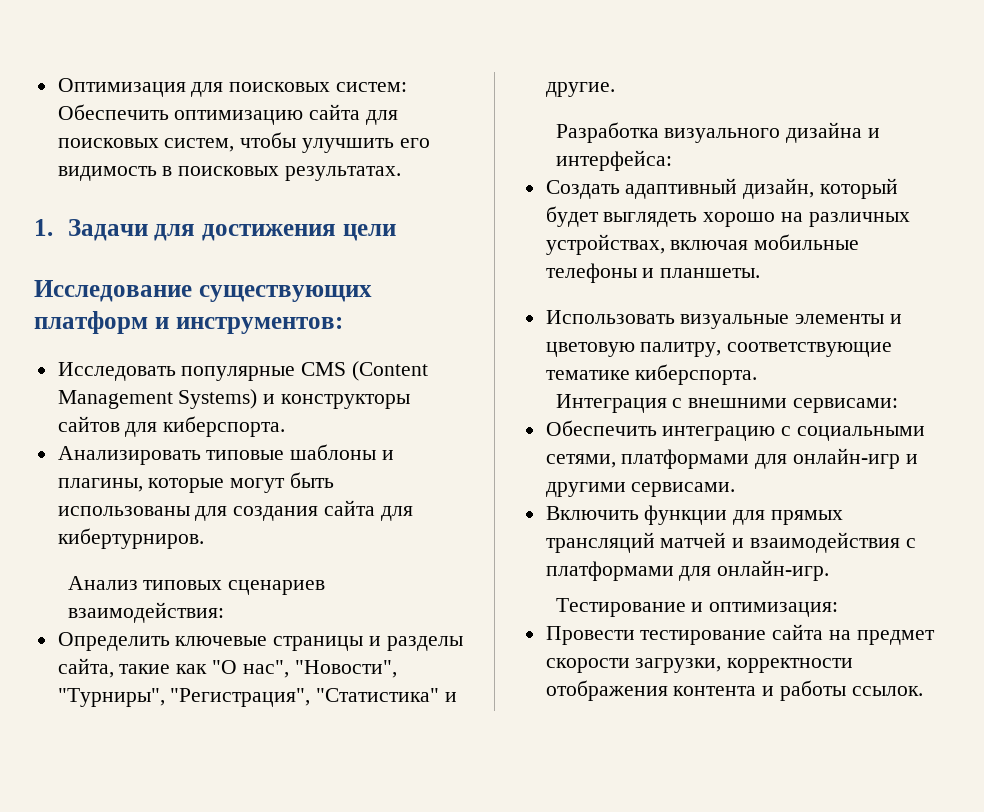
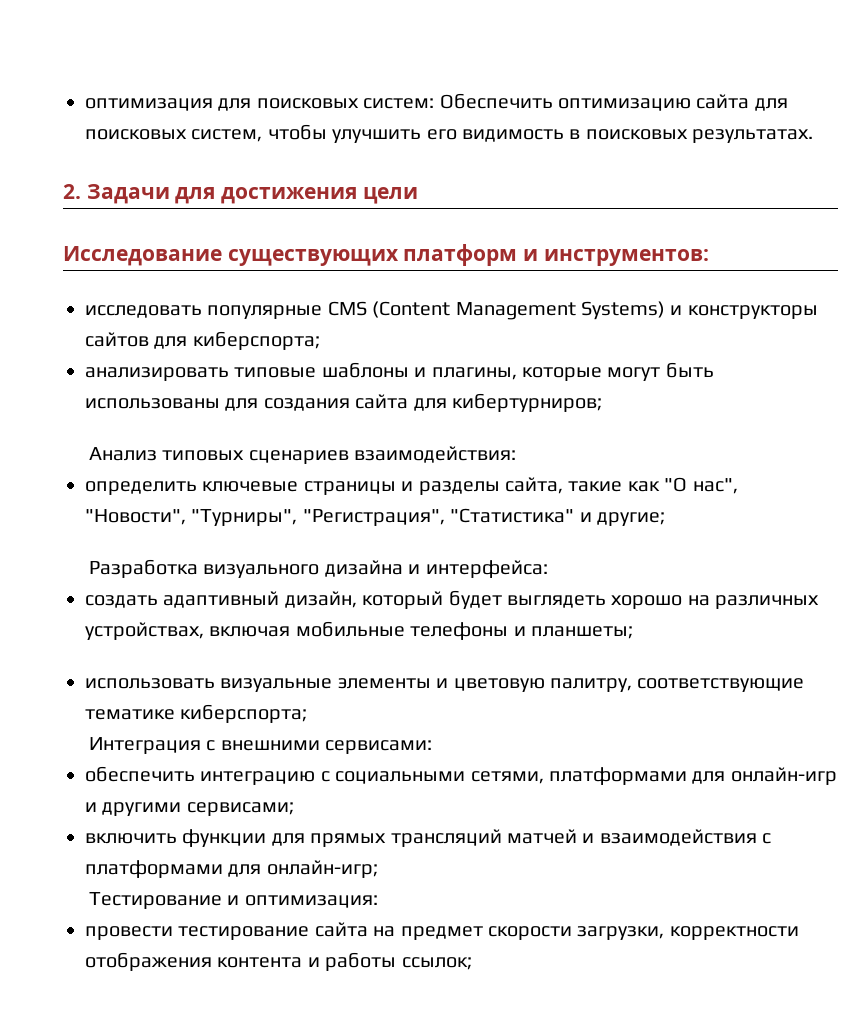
[57,78,186,97] Оптимизация -> [85,98,213,111] оптимизация
[34,219,53,236] 1. -> [63,184,81,199] 2.
[57,362,176,381] Исследовать -> [85,305,202,318] исследовать
[163,416,286,437] [57,446,201,465] киберспорта. // Анализировать -> [192,331,320,350] [85,367,229,381] киберспорта; // анализировать
[57,528,204,549] кибертурниров. -> [451,393,602,412] кибертурниров;
[57,632,170,651] Определить -> [85,481,197,495] определить
[545,82,615,97] другие. -> [597,512,665,526] другие;
[545,180,620,199] Создать -> [85,595,158,608] создать
[660,268,761,278] [545,310,675,324] планшеты. // Использовать -> [531,626,633,639] [85,678,215,689] планшеты; // использовать
[635,364,758,385] киберспорта. -> [180,704,308,723] киберспорта;
[545,420,657,436] Обеспечить -> [85,766,195,782] обеспечить
[631,482,736,497] [545,506,639,520] сервисами. // Включить -> [186,802,294,816] [85,833,177,844] сервисами; // включить
[717,560,830,581] онлайн-игр. -> [266,860,378,878] онлайн-игр;
[545,626,635,645] Провести -> [85,926,173,940] провести
[851,686,923,696] ссылок. -> [401,957,472,970] ссылок;

